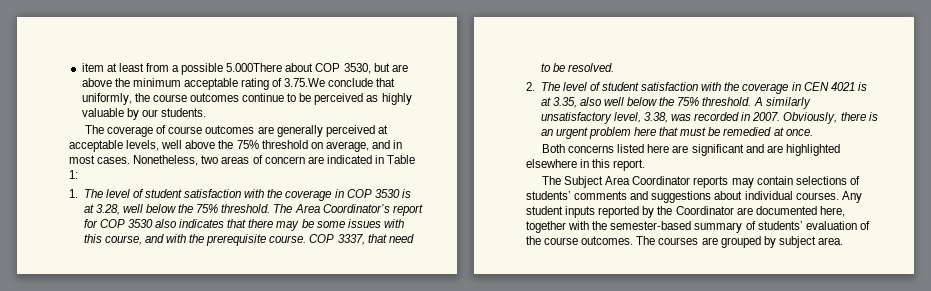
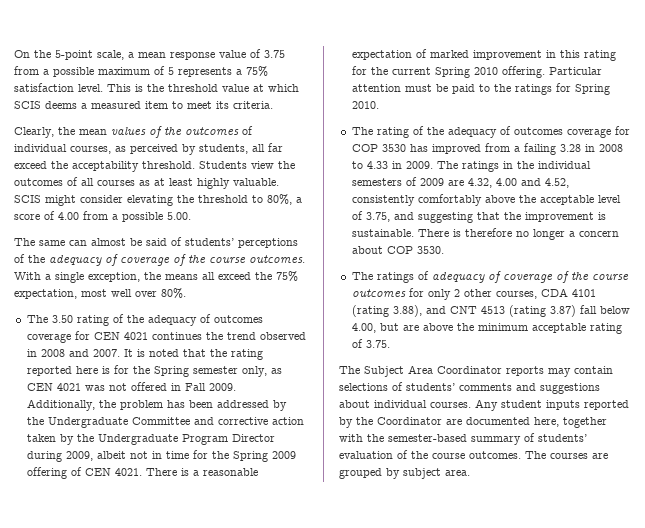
[81,63,371,75] item at least from a possible 5.000There about COP 3530, -> [14,49,285,60] [14,66,268,77] [14,83,299,92] [14,101,273,109] [14,126,253,138] [14,143,283,155] [14,161,295,172] [14,177,279,189] [14,194,302,206] [14,211,191,222] [14,237,298,248] [14,254,305,266] [14,271,298,283] [14,288,186,299] [26,314,263,326] [26,331,306,343] [26,349,263,360] [26,365,282,377] [26,382,236,391] [26,399,287,411] [26,417,304,428] [26,434,275,445] [26,450,296,462] [26,467,258,479] [351,49,616,61] [351,66,602,78] [351,83,610,95] [351,101,379,109] [351,126,630,138] [351,143,623,155] [351,161,591,172] [351,177,569,188] [351,194,621,206] [351,211,606,223] [351,228,619,240] [351,246,444,254] [351,271,629,283] [351,288,596,300] [351,305,630,317] [351,323,376,333] On the 5-point scale, a mean response value of 3.75 from a possible maximum of 5 represents a 75% satisfaction level. This is the threshold value at which SCIS deems a measured item to meet its criteria. // Clearly, the mean values of the outcomes of individual courses, as perceived by students, all far exceed the acceptability threshold. Students view the outcomes of all courses as at least highly valuable. SCIS might consider elevating the threshold to 80%, a score of 4.00 from a possible 5.00. // The same can almost be said of students’ perceptions of the adequacy of coverage of the course outcomes. With a single exception, the means all exceed the 75% expectation, most well over 80%. // The 3.50 rating of the adequacy of outcomes coverage for CEN 4021 continues the trend observed in 2008 and 2007. It is noted that the rating reported here is for the Spring semester only, as CEN 4021 was not offered in Fall 2009. Additionally, the problem has been addressed by the Undergraduate Committee and corrective action taken by the Undergraduate Program Director during 2009, albeit not in time for the Spring 2009 offering of CEN 4021. There is a reasonable expectation of marked improvement in this rating for the current Spring 2010 offering. Particular attention must be paid to the ratings for Spring 2010. // The rating of the adequacy of outcomes coverage for COP 3530 has improved from a failing 3.28 in 2008 to 4.33 in 2009. The ratings in the individual semesters of 2009 are 4.32, 4.00 and 4.52, consistently comfortably above the acceptable level of 3.75, and suggesting that the improvement is sustainable. There is therefore no longer a concern about COP 3530. // The ratings of adequacy of coverage of the course outcomes for only 2 other courses, CDA 4101 (rating 3.88), and CNT 4513 (rating 3.87) fall below 4.00,
[284,78,396,87] [81,93,412,105] [81,108,206,120] [85,125,388,137] [69,140,403,152] [69,155,416,166] [69,170,78,179] [69,189,411,201] [83,204,423,216] [83,219,404,231] [83,234,414,246] [540,63,614,72] [526,82,867,94] [540,97,811,109] [540,112,878,124] [540,127,813,139] [542,144,840,156] [526,159,646,171] 3.75.We conclude that uniformly, the course outcomes continue to be perceived as highly valuable by our students. // The coverage of course outcomes are generally perceived at acceptable levels, well above the 75% threshold on average, and in most cases. Nonetheless, two areas of concern are indicated in Table 1: // 1. The level of student satisfaction with the coverage in COP 3530 is at 3.28, well below the 75% threshold. The Area Coordinator’s report for COP 3530 also indicates that there may be some issues with this course, and with the prerequisite course. COP 3337, that need to be resolved. // 2. The level of student satisfaction with the coverage in CEN 4021 is at 3.35, also well below the 75% threshold. A similarly unsatisfactory level, 3.38, was recorded in 2007. Obviously, there is an urgent problem here that must be remedied at once. // Both concerns listed here are significant and are highlighted elsewhere in this report. -> [365,340,390,348] 3.75.

